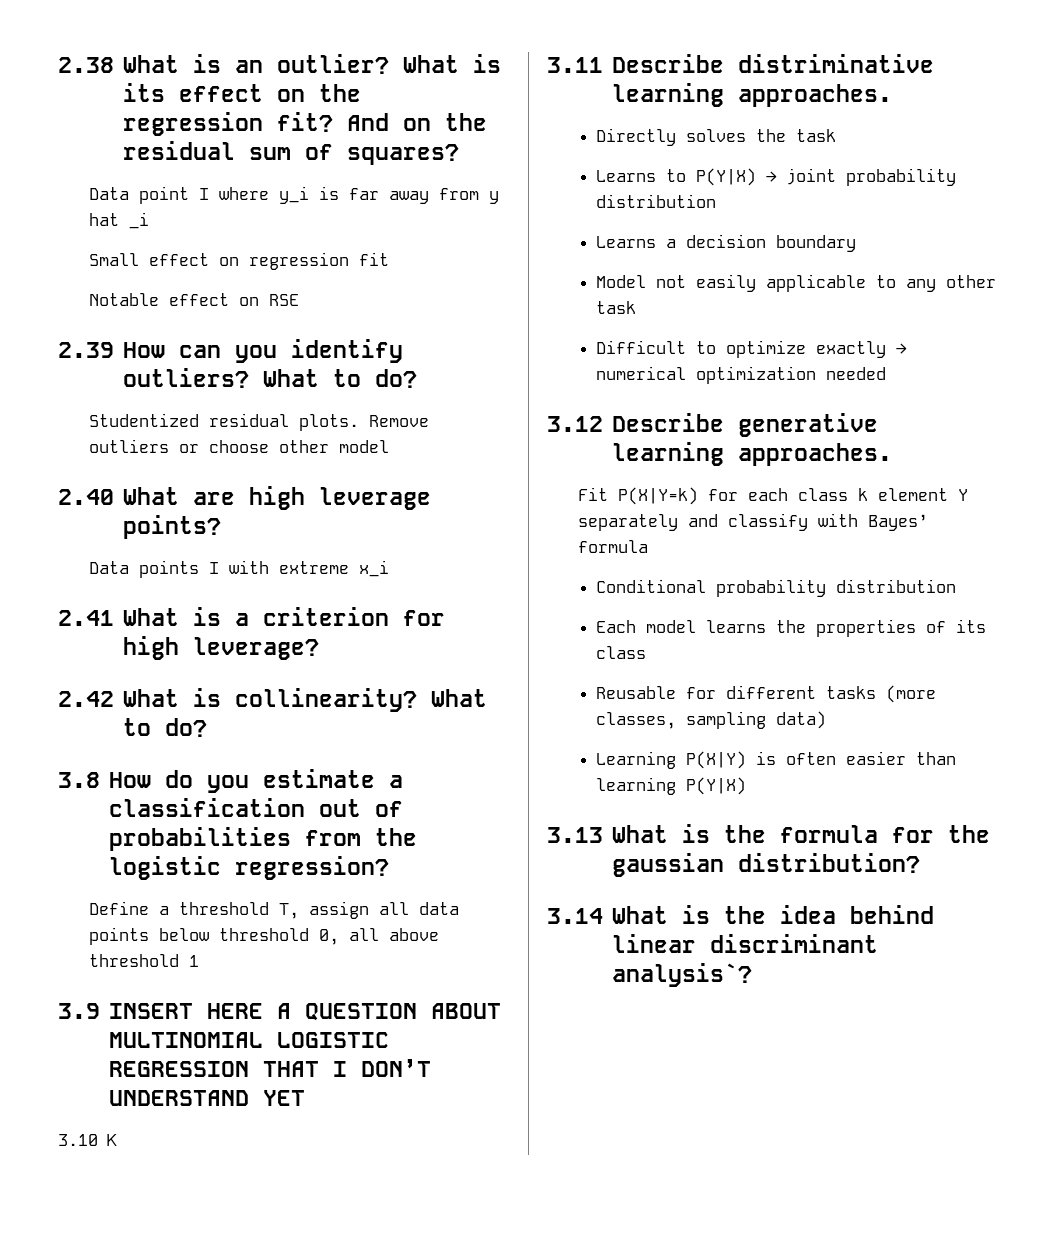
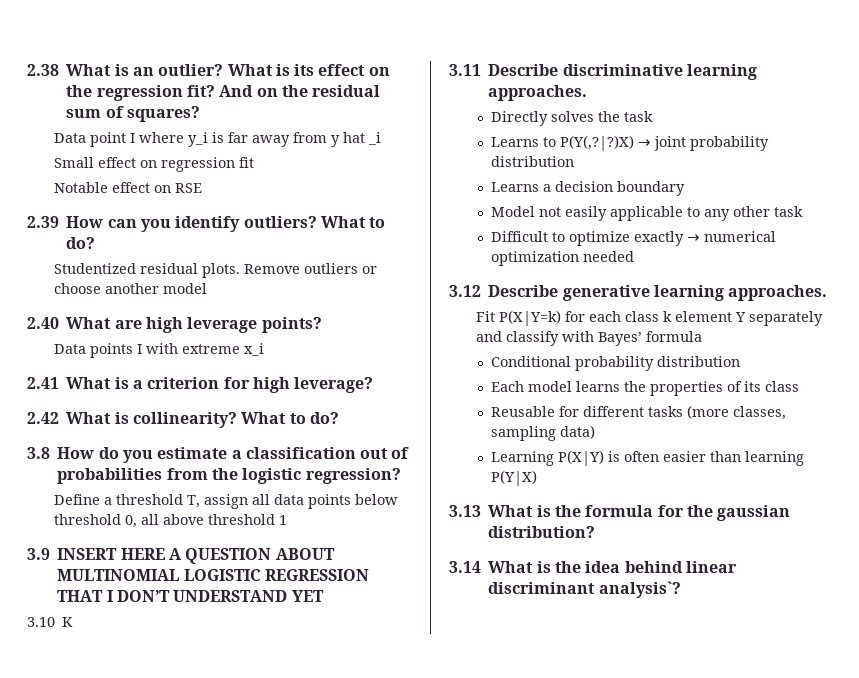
[278,440,329,453] other -> [104,283,159,294] another
[737,54,934,73] distriminative -> [562,64,683,76] discriminative
[696,168,757,186] P(Y|X) -> [560,135,635,151] P(Y(,?|?)X)

